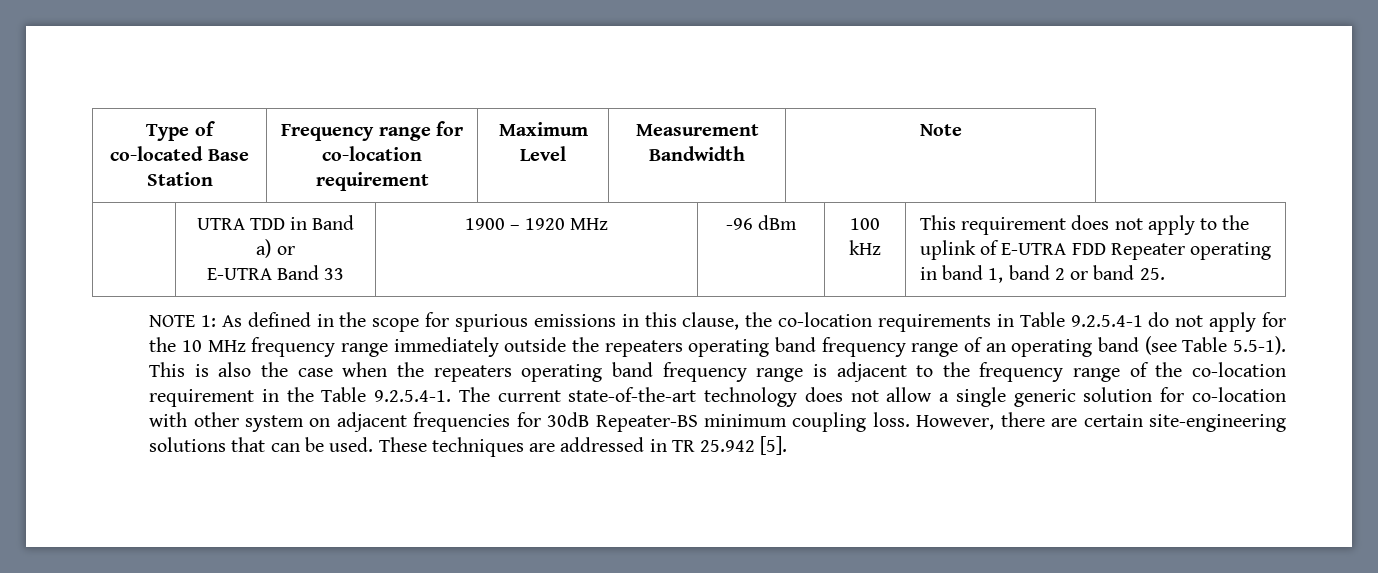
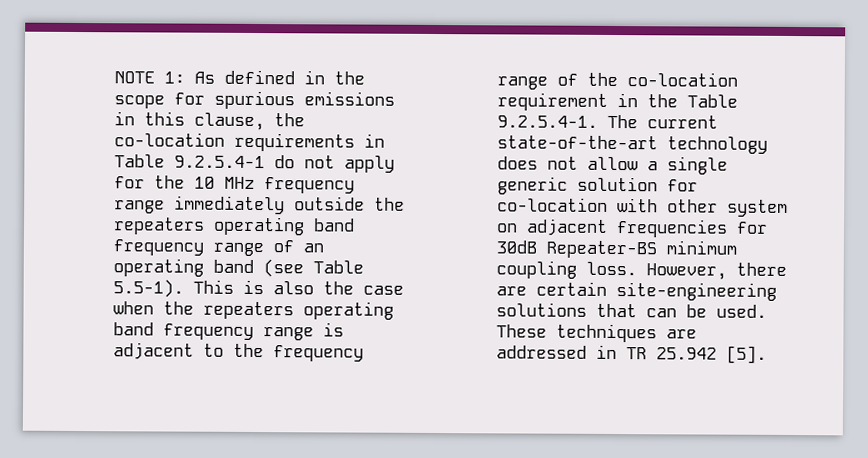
[146,121,215,141] [110,146,249,161] [146,172,213,186] [281,121,463,141] [322,146,422,161] [315,172,429,191] [498,122,588,136] [520,146,566,161] [635,124,759,136] [649,146,745,161] [919,124,962,136] [196,215,355,230] [256,239,295,258] [206,265,345,280] [465,218,608,230] [725,215,798,230] [850,218,880,230] [849,240,881,255] [919,215,1250,235] [919,240,1272,260] [919,265,1165,283] Type of co-located Base Station | Frequency range for co-location requirement | Maximum Level | Measurement Bandwidth | Note // | UTRA TDD in Band a) or // E-UTRA Band 33 | 1900 – 1920 MHz | -96 dBm | 100 kHz | This requirement does not apply to the uplink of E-UTRA FDD Repeater operating in band 1, band 2 or band 25. // -> (114, 77) none

